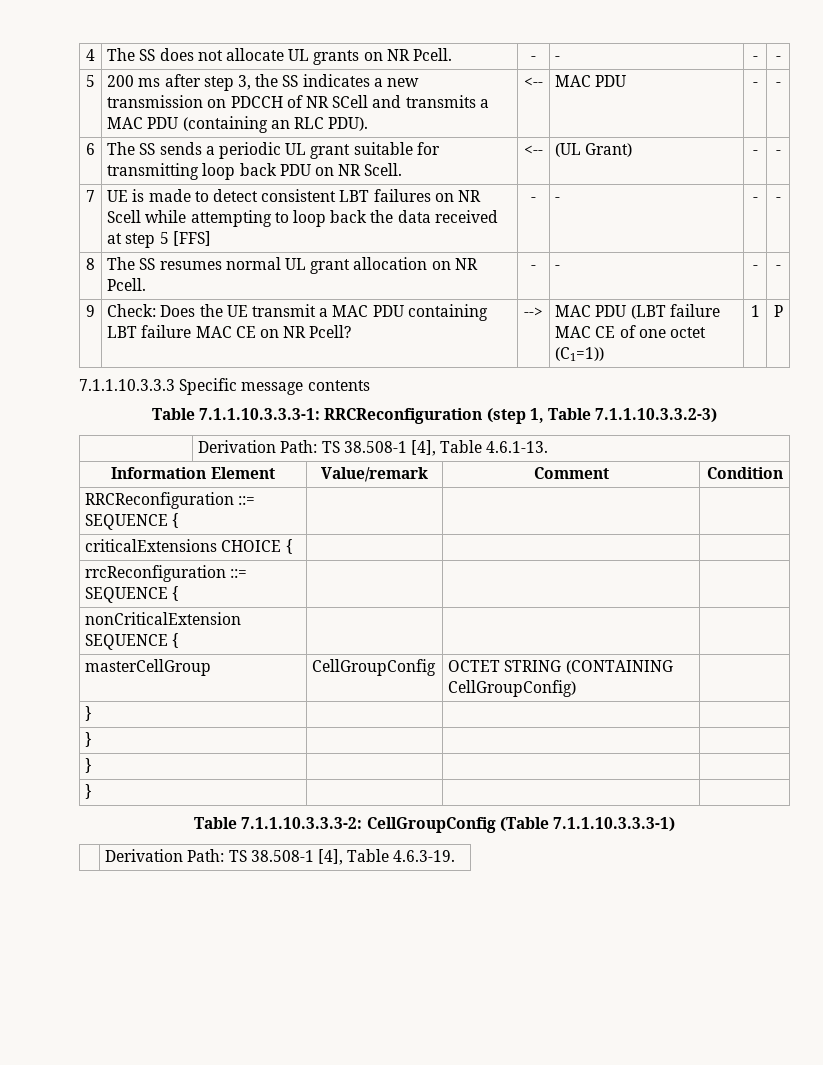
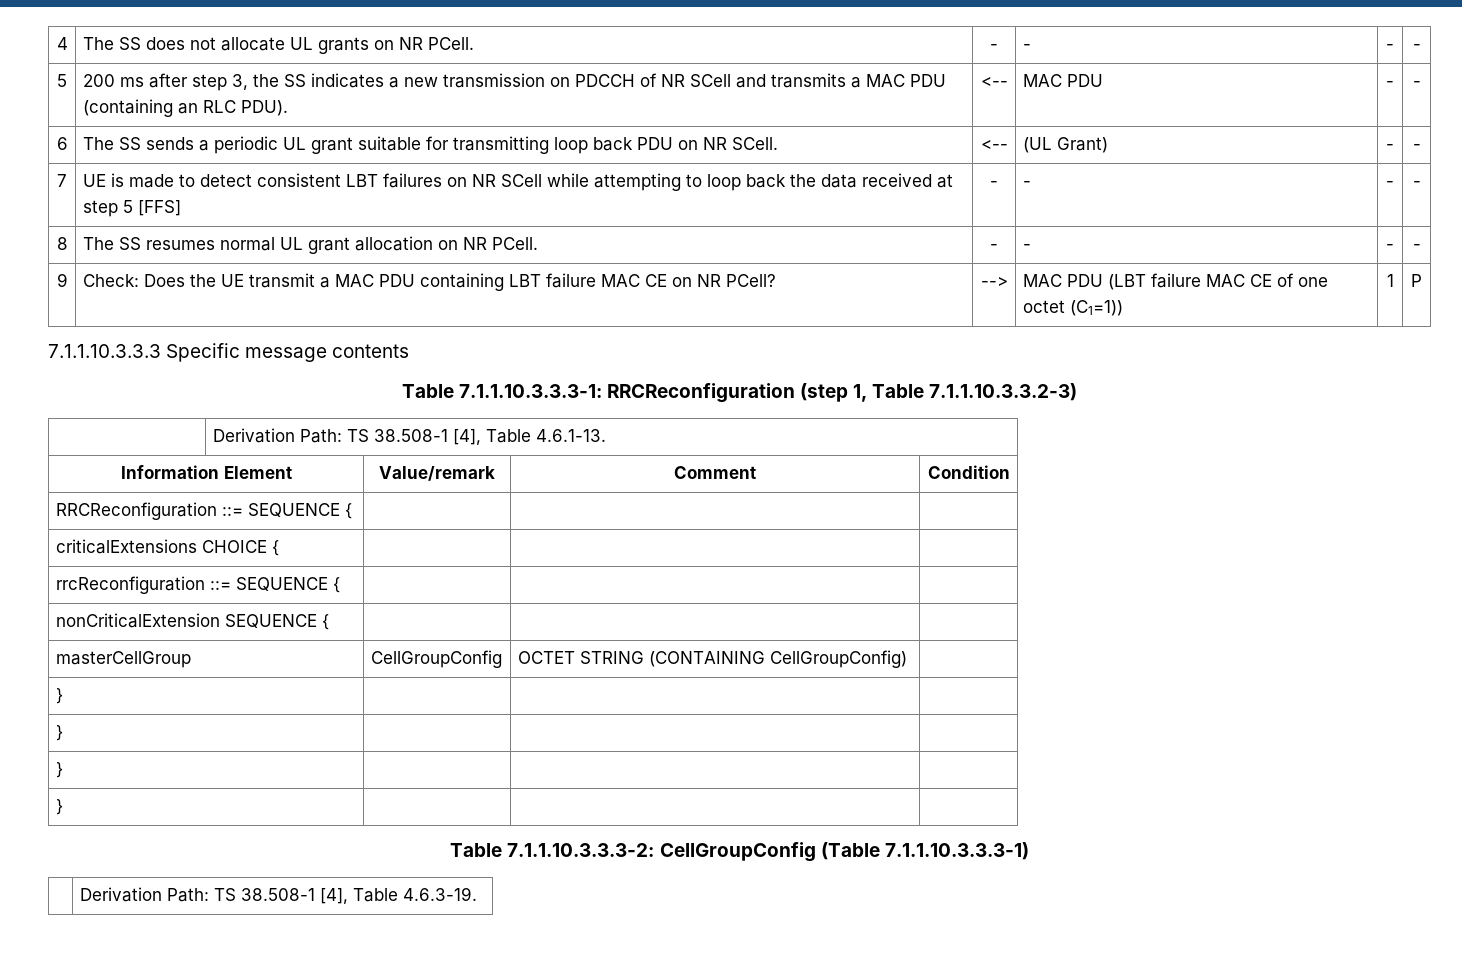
[412,48,452,61] Pcell. -> [427,37,474,50] PCell.
[364,163,403,176] Scell. -> [731,137,778,150] SCell.
[107,210,142,223] Scell -> [500,174,542,187] SCell
[107,278,147,291] Pcell. -> [491,237,538,250] PCell.
[309,325,352,338] Pcell? -> [725,274,776,287] PCell?

